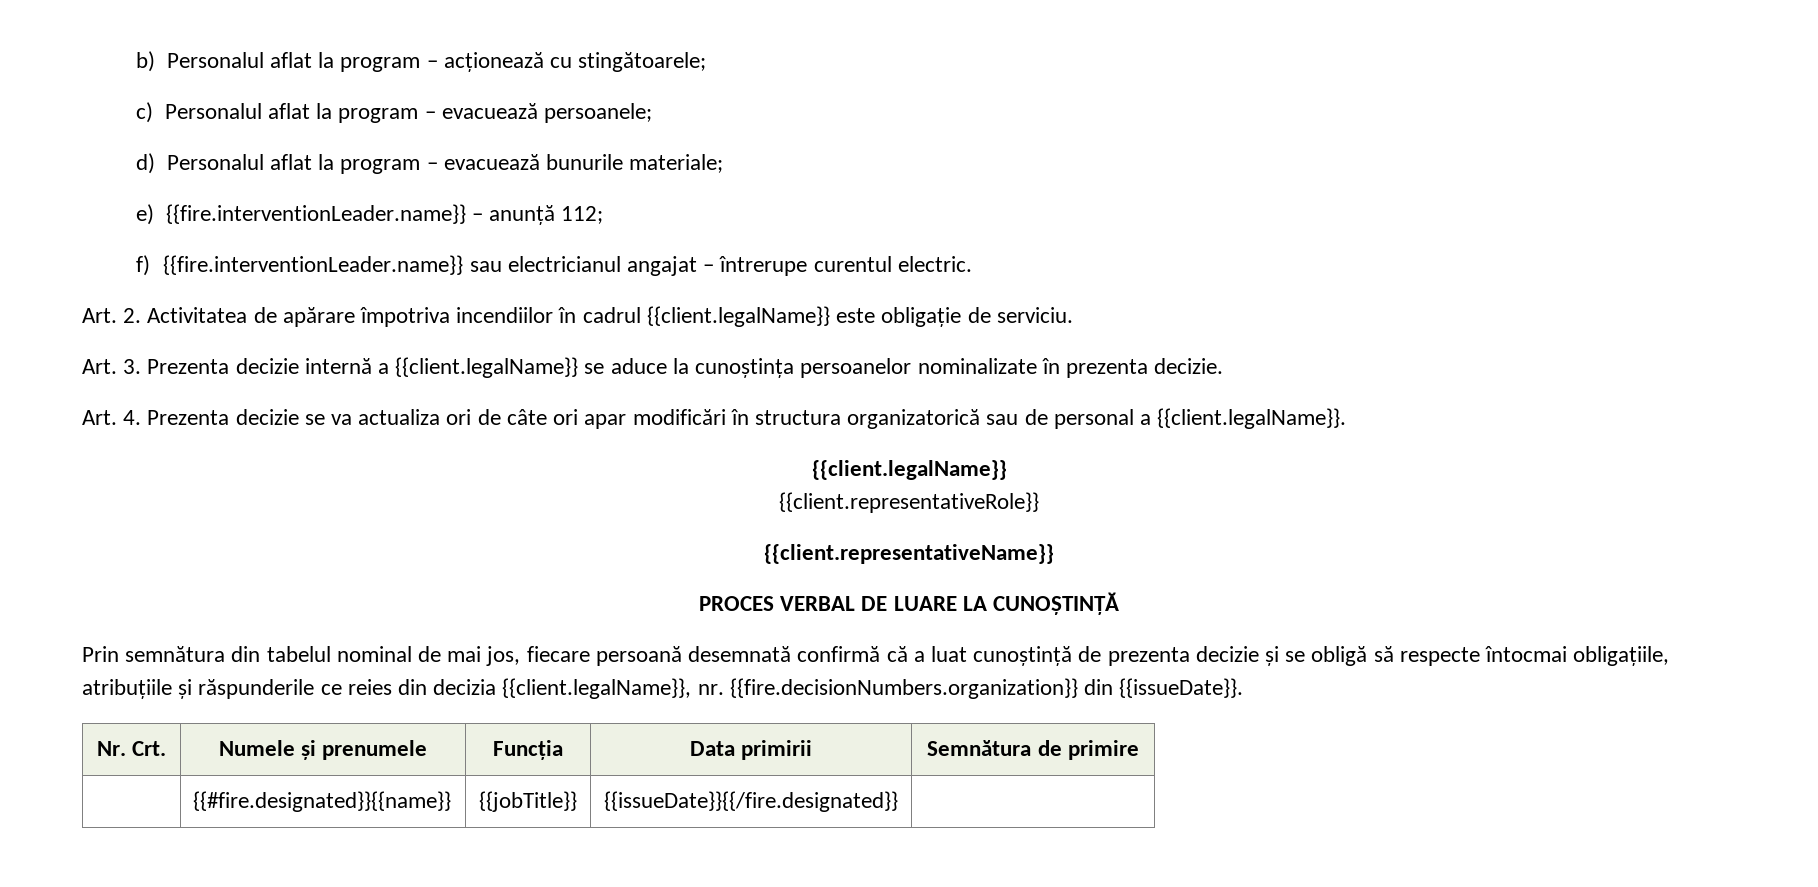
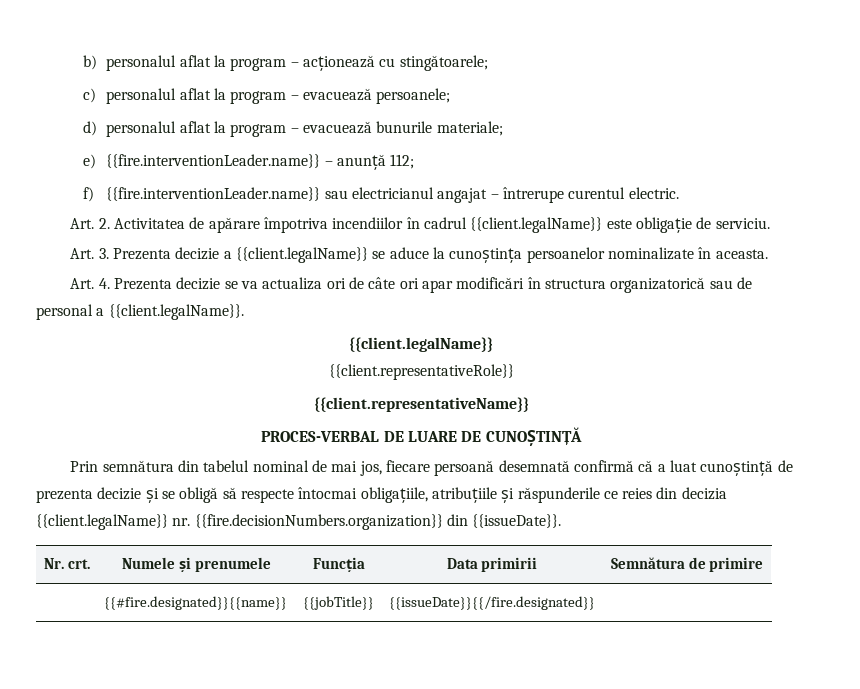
[166,52,264,68] Personalul -> [106,55,177,71] personalul
[164,103,262,119] Personalul -> [106,88,177,104] personalul
[166,154,264,170] Personalul -> [106,121,177,137] personalul
[304,358,372,374] internă -> (220, 253) none
[1065,358,1224,378] prezenta decizie. -> [715,249,768,259] aceasta.
[698,596,856,611] PROCES VERBAL -> [261,431,380,442] PROCES-VERBAL
[962,596,987,611] LA -> [461,431,482,442] DE
[502,678,692,699] {{client.legalName}}, -> [36,514,168,530] {{client.legalName}}
[132,741,167,756] Crt. -> [67,559,90,569] crt.

